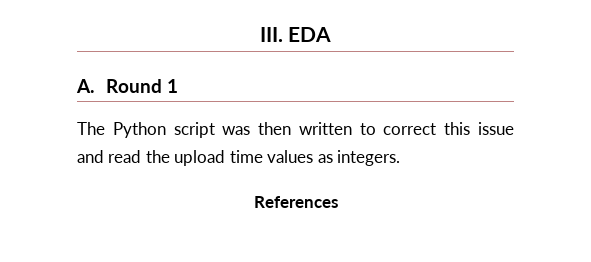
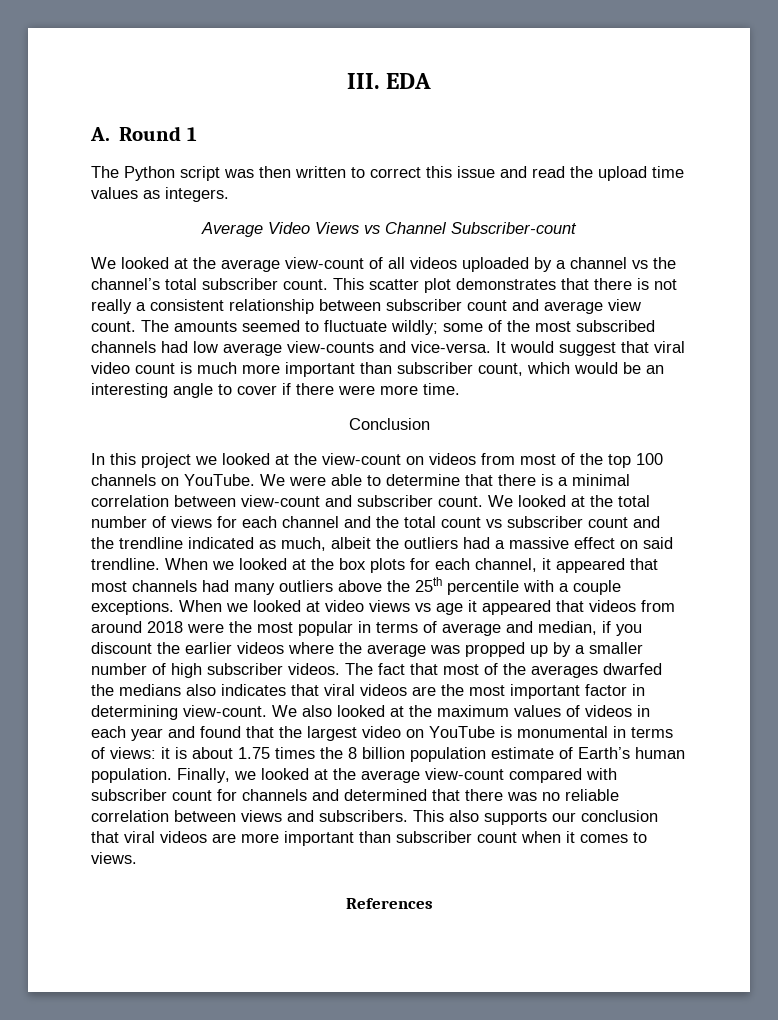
(401, 158) none -> [201,222,577,237] [91,257,676,272] [91,278,677,293] [91,299,641,314] [91,320,655,335] [91,341,685,356] [91,362,664,377] [91,383,460,398] [348,418,430,430] [91,453,663,468] [91,474,630,486] [91,495,650,507] [91,516,660,528] [91,537,673,551] [91,558,658,573] [91,577,621,595] [91,600,675,615] [91,621,642,636] [91,642,643,657] [91,663,662,678] [91,684,645,699] [91,705,650,720] [91,726,673,741] [91,747,685,762] [91,768,617,783] [91,789,619,801] [91,810,658,825] [91,831,647,846] [91,852,137,864] // Average Video Views vs Channel Subscriber-count // We looked at the average view-count of all videos uploaded by a channel vs the channel’s total subscriber count. This scatter plot demonstrates that there is not really a consistent relationship between subscriber count and average view count. The amounts seemed to fluctuate wildly; some of the most subscribed channels had low average view-counts and vice-versa. It would suggest that viral video count is much more important than subscriber count, which would be an interesting angle to cover if there were more time. // Conclusion // In this project we looked at the view-count on videos from most of the top 100 channels on YouTube. We were able to determine that there is a minimal correlation between view-count and subscriber count. We looked at the total number of views for each channel and the total count vs subscriber count and the trendline indicated as much, albeit the outliers had a massive effect on said trendline. When we looked at the box plots for each channel, it appeared that most channels had many outliers above the 25th percentile with a couple exceptions. When we looked at video views vs age it appeared that videos from around 2018 were the most popular in terms of average and median, if you discount the earlier videos where the average was propped up by a smaller number of high subscriber videos. The fact that most of the averages dwarfed the medians also indicates that viral videos are the most important factor in determining view-count. We also looked at the maximum values of videos in each year and found that the largest video on YouTube is monumental in terms of views: it is about 1.75 times the 8 billion population estimate of Earth’s human population. Finally, we looked at the average view-count compared with subscriber count for channels and determined that there was no reliable correlation between views and subscribers. This also supports our conclusion that viral videos are more important than subscriber count when it comes to views.

